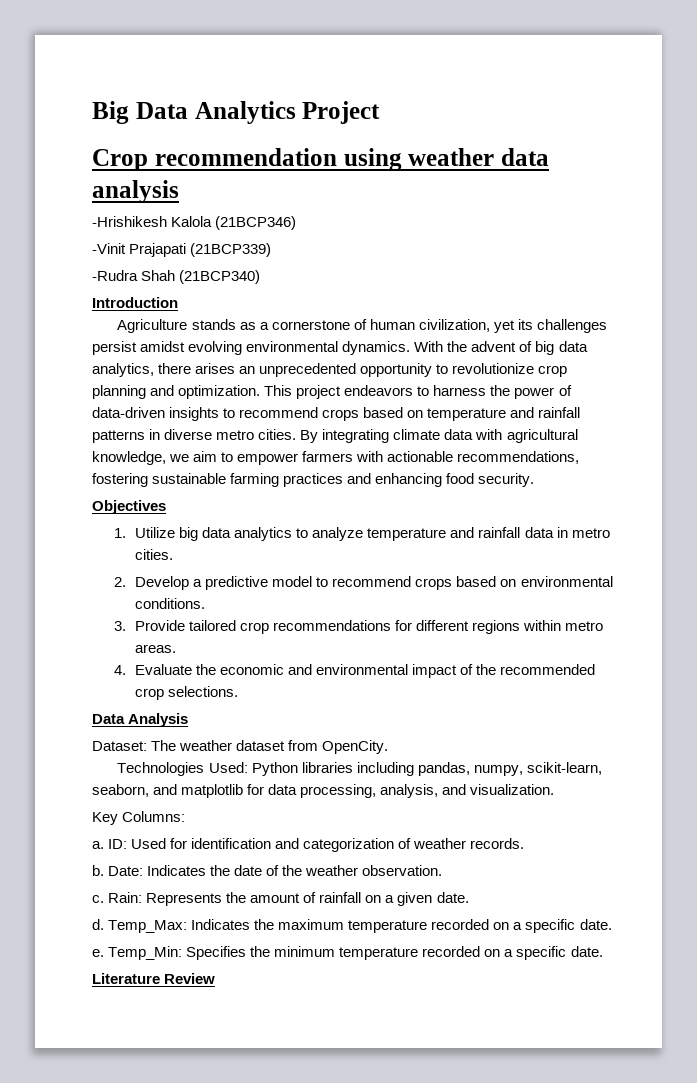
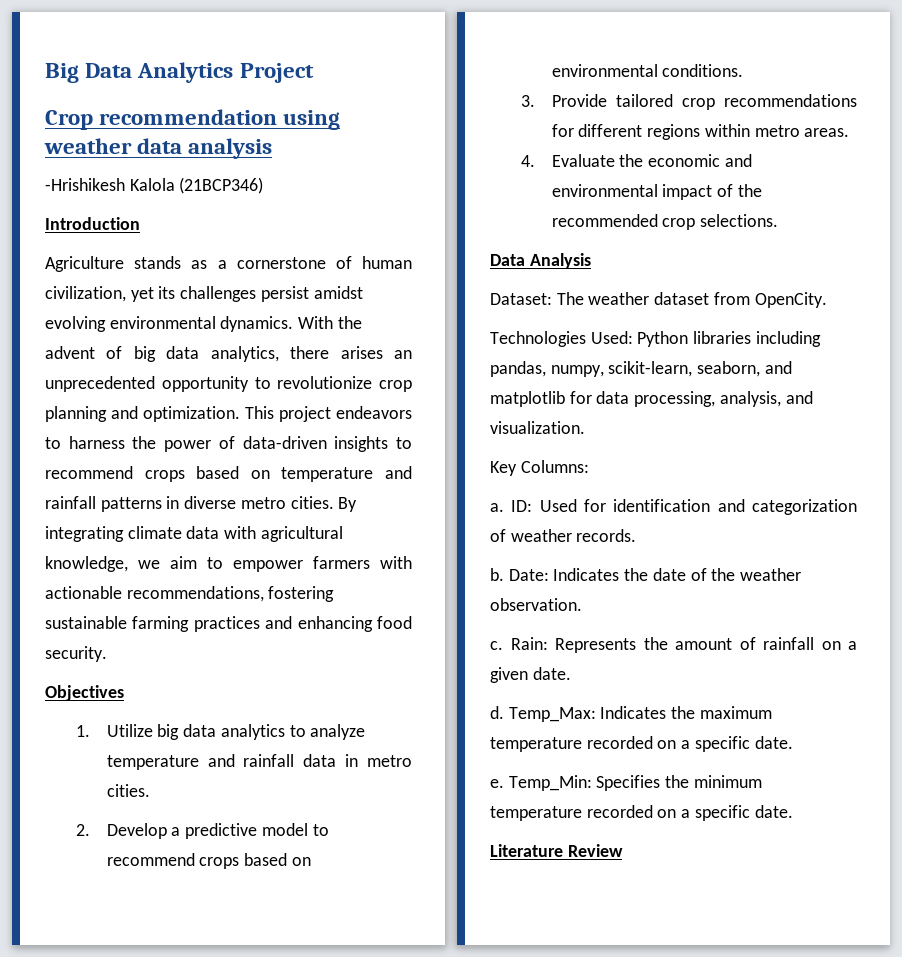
[92,243,272,257] [92,270,261,284] // -Vinit Prajapati (21BCP339) // -Rudra Shah (21BCP340) -> (264, 185) none

